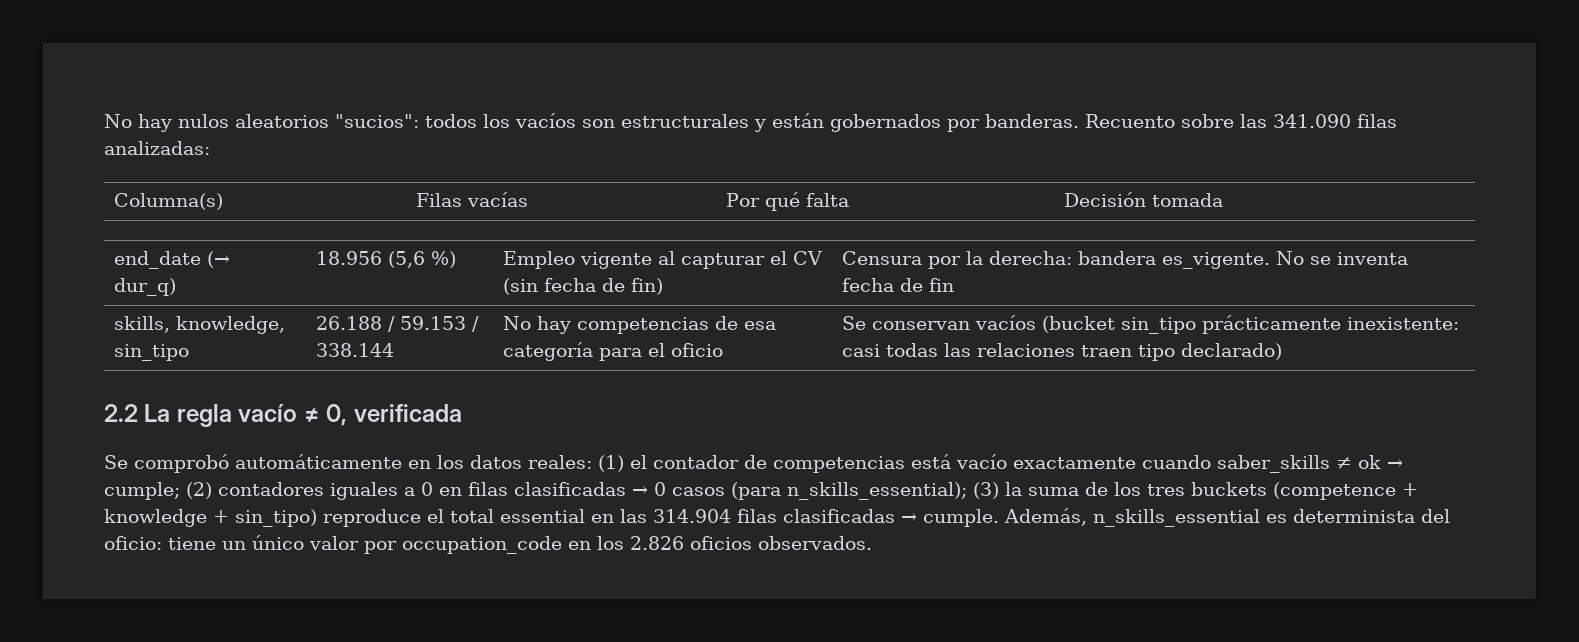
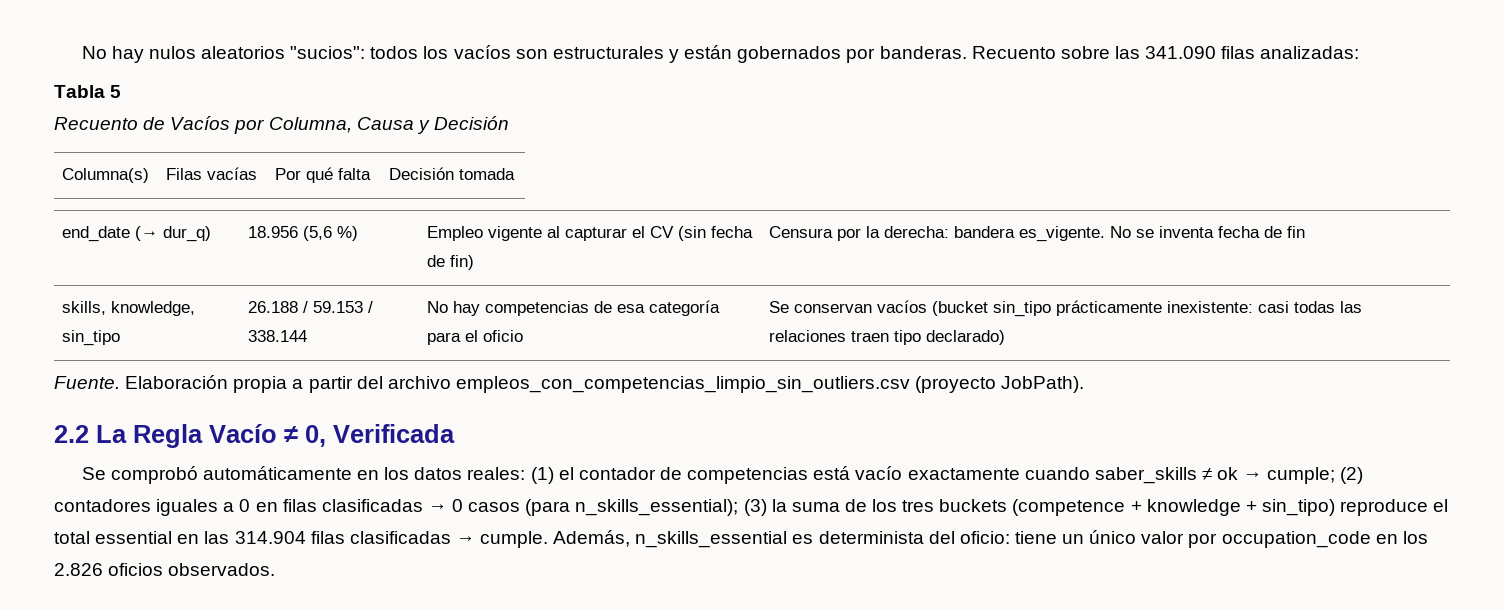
(210, 148) none -> [54,85,122,98] [54,116,509,134] // Tabla 5 // Recuento de Vacíos por Columna, Causa y Decisión
(1283, 351) none -> [54,375,1085,393] // Fuente. Elaboración propia a partir del archivo empleos_con_competencias_limpio_sin_outliers.csv (proyecto JobPath).
[176,404,298,427] regla vacío -> [133,424,277,448] Regla Vacío
[353,404,462,422] verificada -> [333,424,455,443] Verificada

